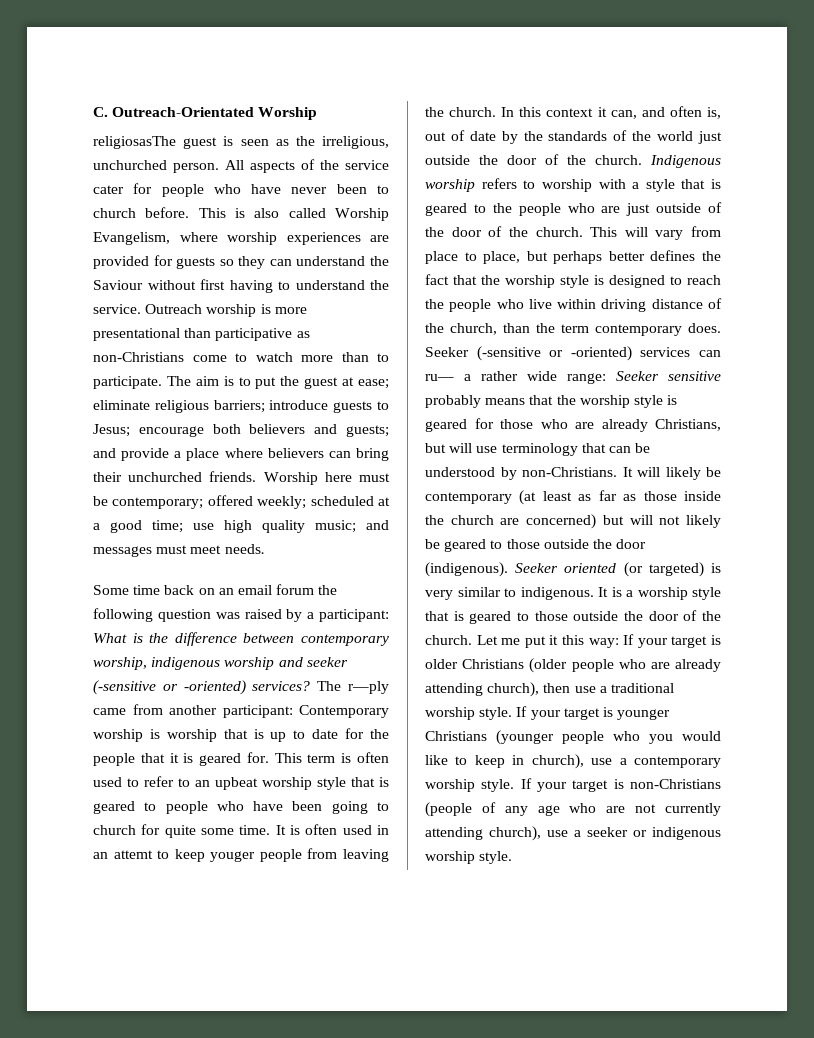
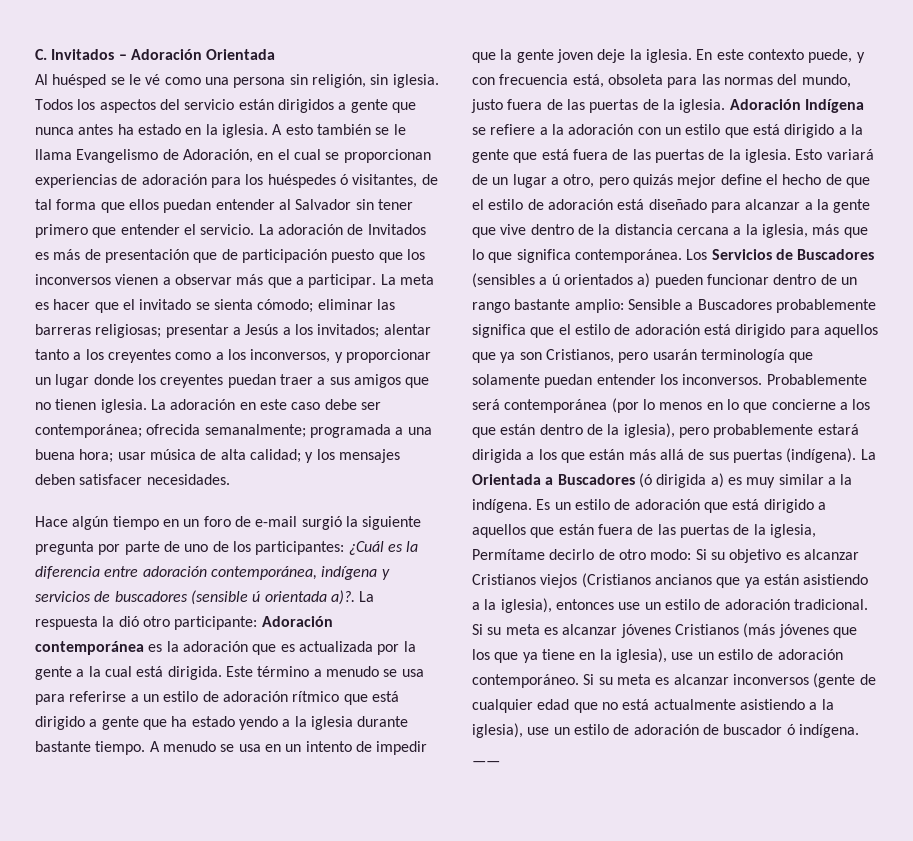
[112,107,318,120] [93,136,389,149] [93,159,389,173] [93,183,389,197] [93,207,389,221] [93,232,389,245] [93,255,389,269] [93,279,389,293] [93,304,307,317] [93,328,310,341] [93,352,389,362] [93,376,389,389] [93,400,390,413] [93,424,389,437] [93,448,389,461] [93,471,390,485] [93,495,390,509] [93,520,389,533] [93,544,265,557] [93,584,338,595] [93,608,389,622] [93,632,389,646] [93,657,348,670] [93,680,389,695] [93,704,389,718] [93,728,389,742] [93,752,389,766] [93,776,389,790] [93,801,389,814] [93,824,390,838] [93,848,389,862] [425,106,721,119] [425,130,722,144] [425,154,721,168] [425,178,721,192] [425,202,722,216] [425,226,721,240] [425,250,721,264] [425,274,721,288] [425,298,722,312] [425,323,721,336] [425,346,721,361] [425,371,721,384] [425,395,678,408] [425,418,721,432] [425,443,651,456] [425,467,721,480] [425,490,721,505] [425,514,721,529] [425,539,647,552] [425,562,721,577] [425,587,721,600] [425,610,721,624] [425,634,721,648] [425,658,721,673] [425,682,674,697] [425,706,671,720] [425,730,721,745] [425,754,721,769] [425,778,721,792] [425,802,721,817] [425,826,721,841] [425,851,513,864] Outreach-Orientated Worship // religiosasThe guest is seen as the irreligious, unchurched person. All aspects of the service cater for people who have never been to church before. This is also called Worship Evangelism, where worship experiences are provided for guests so they can understand the Saviour without first having to understand the service. Outreach worship is more presentational than participative as non-Christians come to watch more than to participate. The aim is to put the guest at ease; eliminate religious barriers; introduce guests to Jesus; encourage both believers and guests; and provide a place where believers can bring their unchurched friends. Worship here must be contemporary; offered weekly; scheduled at a good time; use high quality music; and messages must meet needs. // Some time back on an email forum the following question was raised by a participant: What is the difference between contemporary worship, indigenous worship and seeker (-sensitive or -oriented) services? The r—ply came from another participant: Contemporary worship is worship that is up to date for the people that it is geared for. This term is often used to refer to an upbeat worship style that is geared to people who have been going to church for quite some time. It is often used in an attemt to keep youger people from leaving the church. In this context it can, and often is, out of date by the standards of the world just outside the door of the church. Indigenous worship refers to worship with a style that is geared to the people who are just outside of the door of the church. This will vary from place to place, but perhaps better defines the fact that the worship style is designed to reach the people who live within driving distance of the church, than the term contemporary does. Seeker (-sensitive or -oriented) services can ru— a rather wide range: Seeker sensitive probably means that the worship style is geared for those who are already Christians, but will use terminology that can be understood by non-Christians. It will likely be contemporary (at least as far as those inside the church are concerned) but will not likely be geared to those outside the door (indigenous). Seeker oriented (or targeted) is very similar to indigenous. It is a worship style that is geared to those outside the door of the church. Let me put it this way: If your target is older Christians (older people who are already attending church), then use a traditional worship style. If your target is younger Christians (younger people who you would like to keep in church), use a contemporary worship style. If your target is non-Christians (people of any age who are not currently attending church), use a seeker or indigenous worship style. -> [51,49,276,60] [35,74,439,88] [35,99,416,113] [35,124,406,138] [35,149,431,163] [35,174,438,188] [35,199,413,213] [35,224,426,238] [35,249,425,263] [35,274,434,288] [35,299,395,313] [35,324,431,338] [35,349,431,363] [35,374,430,388] [35,399,381,413] [35,424,432,438] [35,449,400,463] [35,474,230,485] [35,516,422,530] [35,541,419,555] [35,566,390,580] [35,590,375,605] [35,616,333,630] [35,641,416,655] [35,666,424,680] [35,691,399,705] [35,716,409,730] [35,741,428,755] [472,49,865,63] [472,74,851,88] [471,99,864,113] [472,124,863,138] [472,149,874,163] [472,174,870,188] [472,199,871,213] [472,224,868,238] [472,249,875,263] [472,273,857,288] [472,299,876,313] [472,324,878,338] [472,349,814,363] [472,374,867,388] [472,398,871,413] [472,423,859,438] [472,448,876,463] [472,473,853,488] [472,499,826,513] [472,524,816,538] [472,549,859,563] [472,573,869,588] [472,598,868,613] [472,623,857,638] [472,648,843,663] [472,673,876,688] [472,699,834,713] [472,723,859,738] [472,761,500,766] Invitados – Adoración Orientada // Al huésped se le vé como una persona sin religión, sin iglesia. Todos los aspectos del servicio están dirigidos a gente que nunca antes ha estado en la iglesia. A esto también se le llama Evangelismo de Adoración, en el cual se proporcionan experiencias de adoración para los huéspedes ó visitantes, de tal forma que ellos puedan entender al Salvador sin tener primero que entender el servicio. La adoración de Invitados es más de presentación que de participación puesto que los inconversos vienen a observar más que a participar. La meta es hacer que el invitado se sienta cómodo; eliminar las barreras religiosas; presentar a Jesús a los invitados; alentar tanto a los creyentes como a los inconversos, y proporcionar un lugar donde los creyentes puedan traer a sus amigos que no tienen iglesia. La adoración en este caso debe ser contemporánea; ofrecida semanalmente; programada a una buena hora; usar música de alta calidad; y los mensajes deben satisfacer necesidades. // Hace algún tiempo en un foro de e-mail surgió la siguiente pregunta por parte de uno de los participantes: ¿Cuál es la diferencia entre adoración contemporánea, indígena y servicios de buscadores (sensible ú orientada a)?. La respuesta la dió otro participante: Adoración contemporánea es la adoración que es actualizada por la gente a la cual está dirigida. Este término a menudo se usa para referirse a un estilo de adoración rítmico que está dirigido a gente que ha estado yendo a la iglesia durante bastante tiempo. A menudo se usa en un intento de impedir que la gente joven deje la iglesia. En este contexto puede, y con frecuencia está, obsoleta para las normas del mundo, justo fuera de las puertas de la iglesia. Adoración Indígena se refiere a la adoración con un estilo que está dirigido a la gente que está fuera de las puertas de la iglesia. Esto variará de un lugar a otro, pero quizás mejor define el hecho de que el estilo de adoración está diseñado para alcanzar a la gente que vive dentro de la distancia cercana a la iglesia, más que lo que significa contemporánea. Los Servicios de Buscadores (sensibles a ú orientados a) pueden funcionar dentro de un rango bastante amplio: Sensible a Buscadores probablemente significa que el estilo de adoración está dirigido para aquellos que ya son Cristianos, pero usarán terminología que solamente puedan entender los inconversos. Probablemente será contemporánea (por lo menos en lo que concierne a los que están dentro de la iglesia), pero probablemente estará dirigida a los que están más allá de sus puertas (indígena). La Orientada a Buscadores (ó dirigida a) es muy similar a la indígena. Es un estilo de adoración que está dirigido a aquellos que están fuera de las puertas de la iglesia, Permítame decirlo de otro modo: Si su objetivo es alcanzar Cristianos viejos (Cristianos ancianos que ya están asistiendo a la iglesia), entonces use un estilo de adoración tradicional. Si su meta es alcanzar jóvenes Cristianos (más jóvenes que los que ya tiene en la iglesia), use un estilo de adoración contemporáneo. Si su meta es alcanzar inconversos (gente de cualquier edad que no está actualmente asistiendo a la iglesia), use un estilo de adoración de buscador ó indígena. // ——

